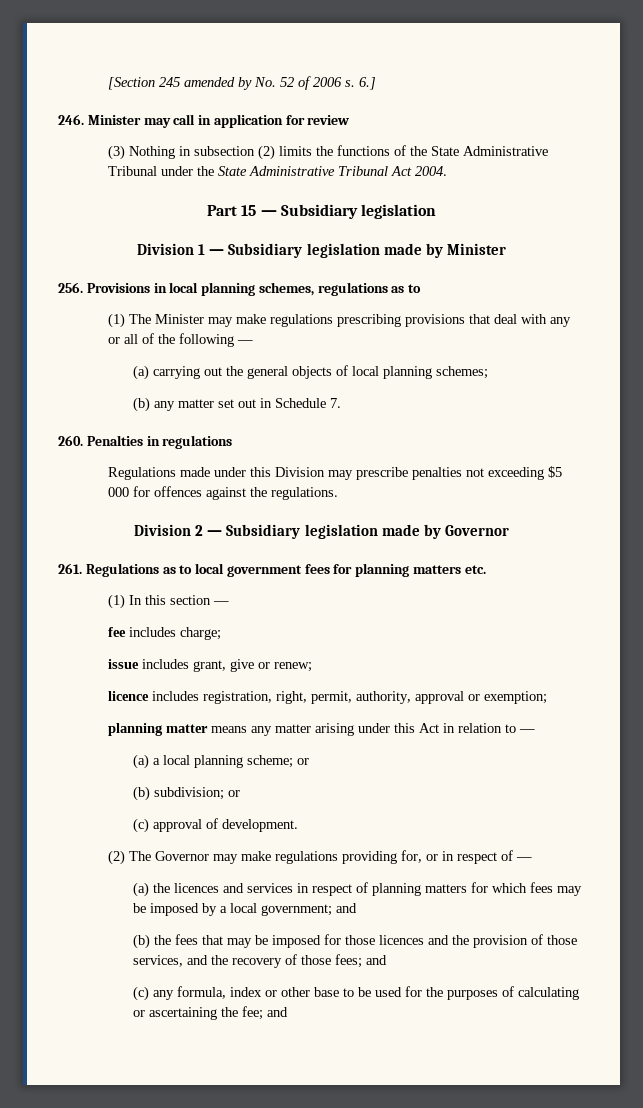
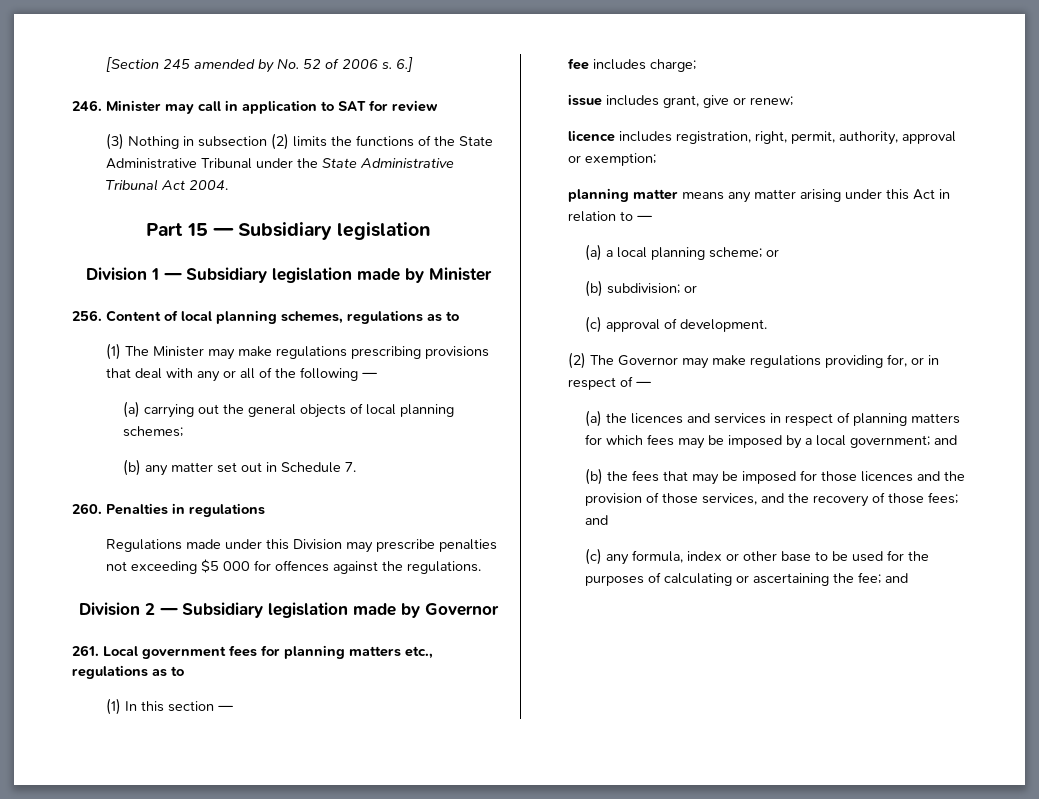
(283, 121) none -> [321,101,366,111] to SAT
[86,283,167,293] Provisions in -> [106,310,178,322] Content of
[85,563,225,577] Regulations as to local -> [103,646,138,656] Local
[464,565,486,574] etc. -> [405,646,433,659] [72,665,184,679] etc., regulations as to

